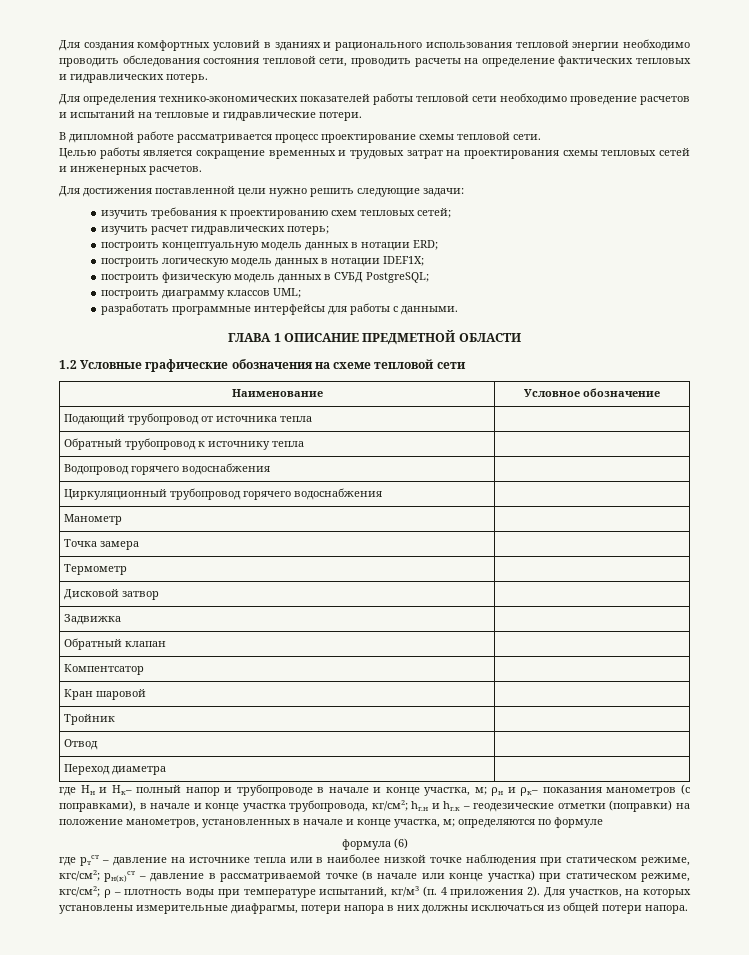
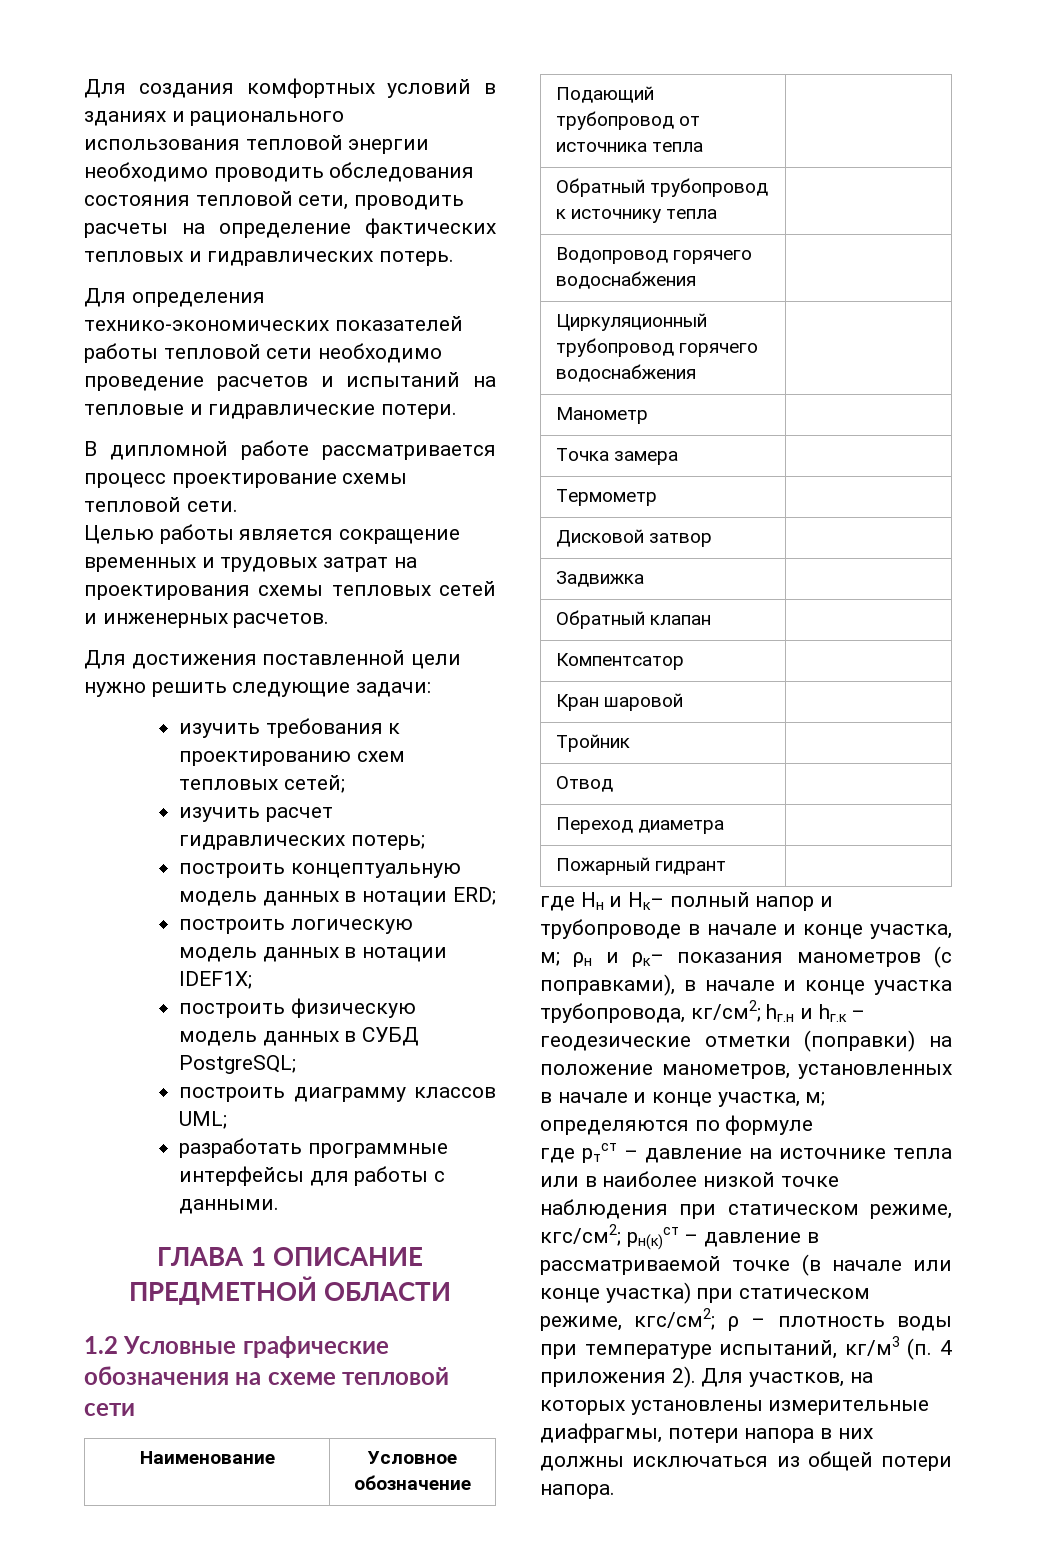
(166, 770) none -> [555,857,726,875] // Пожарный гидрант |
[341,838,408,850] // формула (6) -> (814, 1125) none

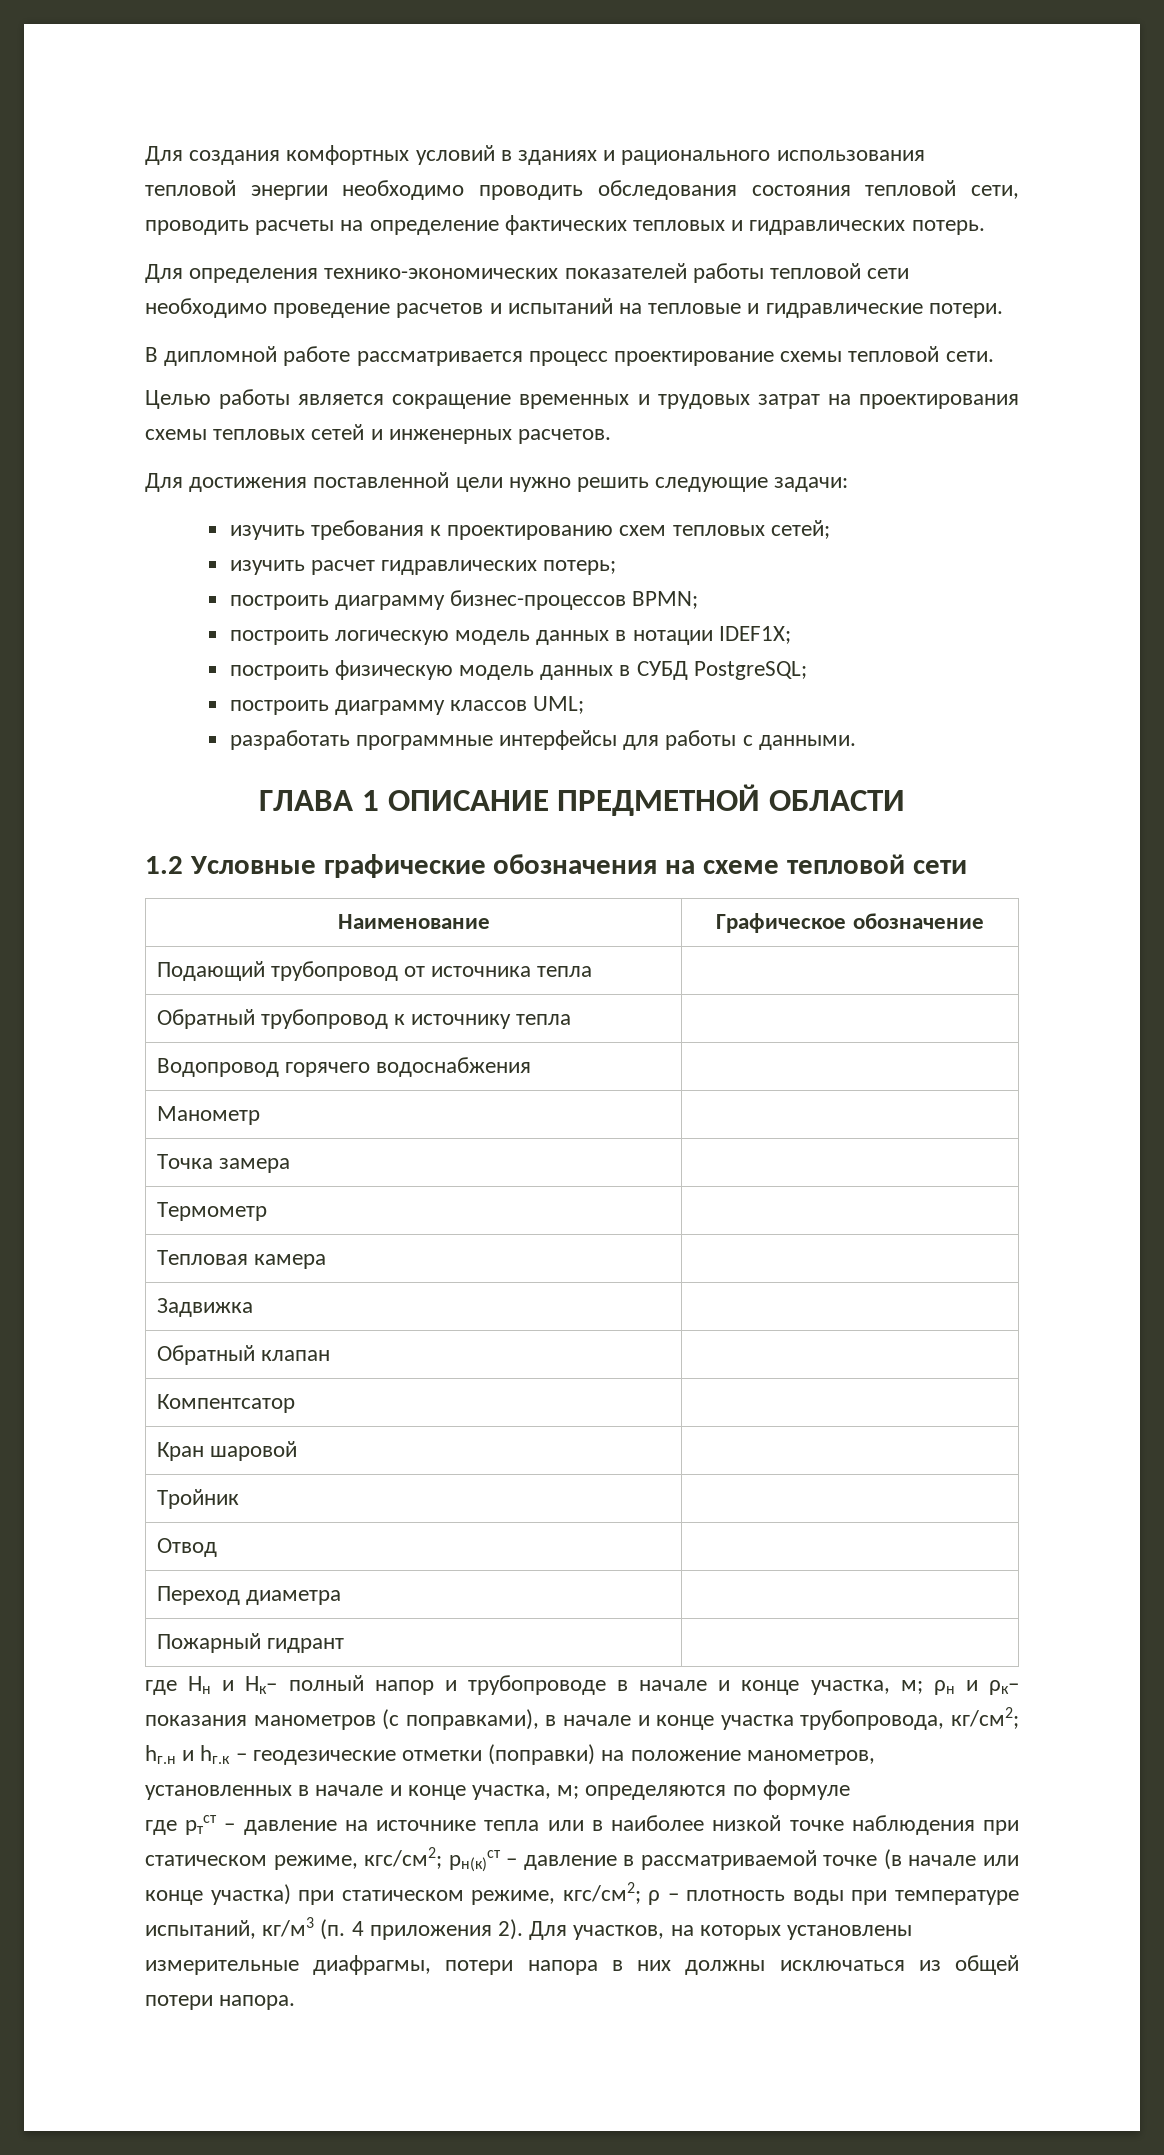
[290,863,461,878] [179,887,496,906] концептуальную модель данных в нотации ERD; -> [334,590,699,610] диаграмму бизнес-процессов BPMN;
[367,1451,457,1464] Условное -> [716,913,847,933] Графическое
[555,313,707,331] [555,338,758,357] [555,364,696,382] // Циркуляционный трубопровод горячего водоснабжения | -> (532, 1067) none
[555,529,712,547] Дисковой затвор -> [156,1250,326,1269] Тепловая камера

